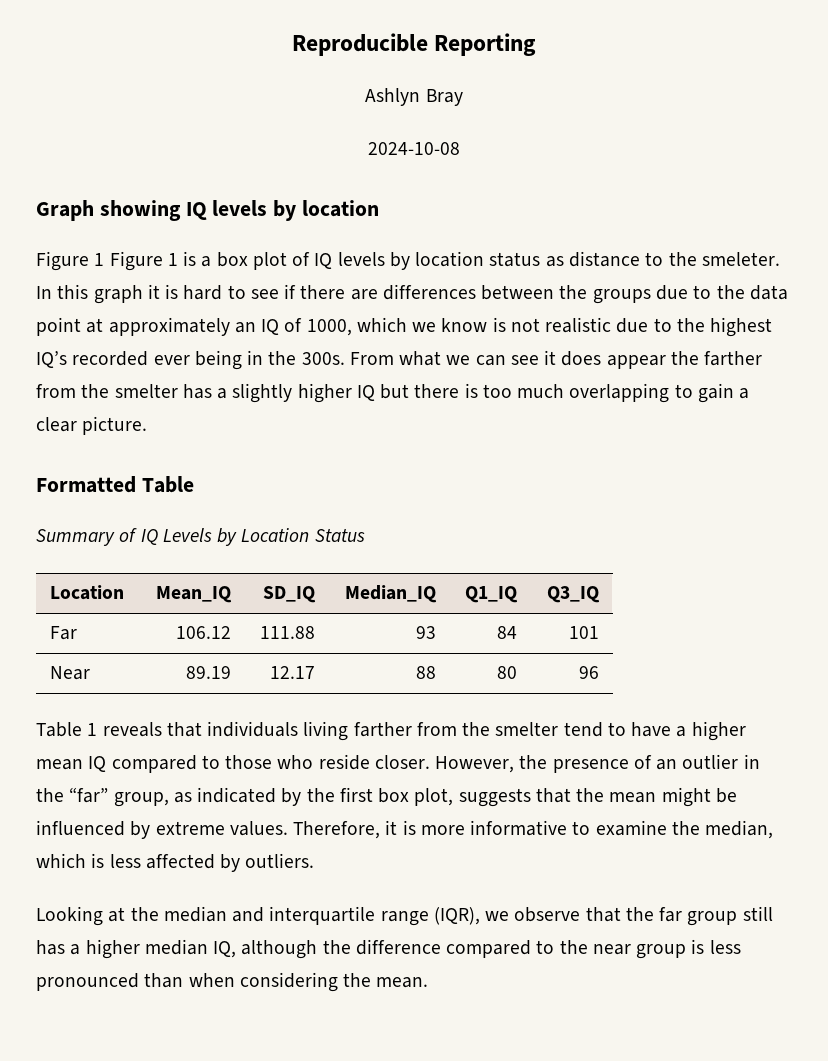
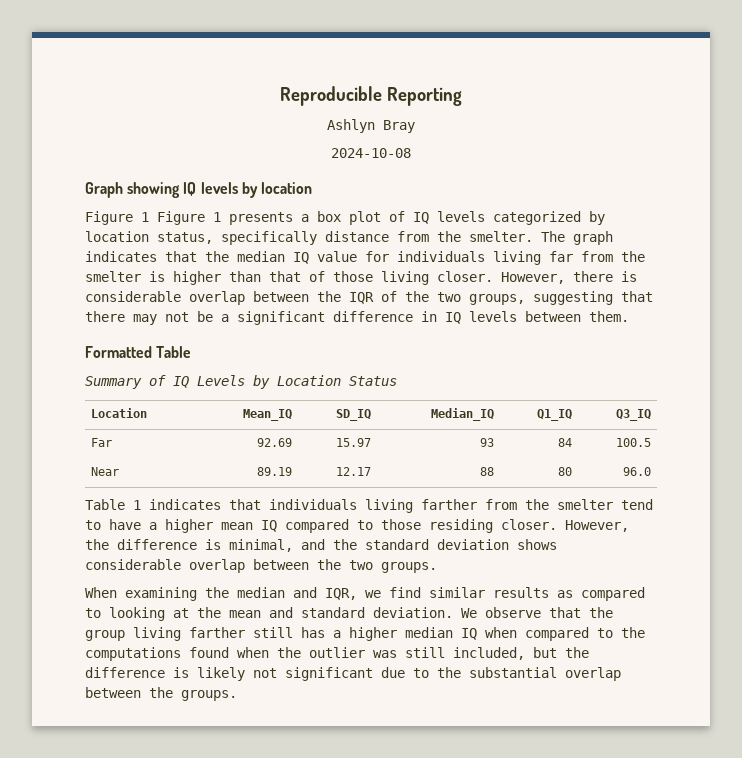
[183,251,197,266] is -> [229,212,293,225] presents
[389,251,780,270] [36,284,788,304] [36,317,773,337] [36,350,763,370] [36,383,750,403] [36,416,148,435] by location status as distance to the smeleter. In this graph it is hard to see if there are differences between the groups due to the data point at approximately an IQ of 1000, which we know is not realistic due to the highest IQ’s recorded ever being in the 300s. From what we can see it does appear the farther from the smelter has a slightly higher IQ but there is too much overlapping to gain a clear picture. -> [493,211,605,225] [85,231,613,245] [85,251,645,265] [85,271,637,285] [85,291,653,305] [85,311,629,325] categorized by location status, specifically distance from the smelter. The graph indicates that the median IQ value for individuals living far from the smelter is higher than that of those living closer. However, there is considerable overlap between the IQR of the two groups, suggesting that there may not be a significant difference in IQ levels between them.
[175,626,231,639] [259,626,315,639] 106.12 | 111.88 -> [256,438,292,447] [335,438,371,447] 92.69 | 15.97
[568,626,599,639] 101 -> [615,438,651,447] 100.5
[578,666,599,679] 96 -> [622,467,651,476] 96.0
[102,722,162,737] reveals -> [149,499,221,510] indicates
[277,754,370,770] who reside -> [429,519,493,533] residing
[552,754,760,773] [36,787,737,807] [36,820,774,839] [36,853,315,872] [36,906,738,926] presence of an outlier in the “far” group, as indicated by the first box plot, suggests that the mean might be influenced by extreme values. Therefore, it is more informative to examine the median, which is less affected by outliers. // Looking at the median and interquartile range (IQR), we observe that the far group -> [117,539,557,552] [85,559,437,573] [85,587,645,601] [85,607,613,621] [85,627,245,641] difference is minimal, and the standard deviation shows considerable overlap between the two groups. // When examining the median and IQR, we find similar results as compared to looking at the mean and standard deviation. We observe that the group living farther
[213,939,741,959] [36,972,429,992] IQ, although the difference compared to the near group is less pronounced than when considering the mean. -> [461,627,645,641] [85,647,589,661] [85,667,621,681] [85,687,237,701] IQ when compared to the computations found when the outlier was still included, but the difference is likely not significant due to the substantial overlap between the groups.

